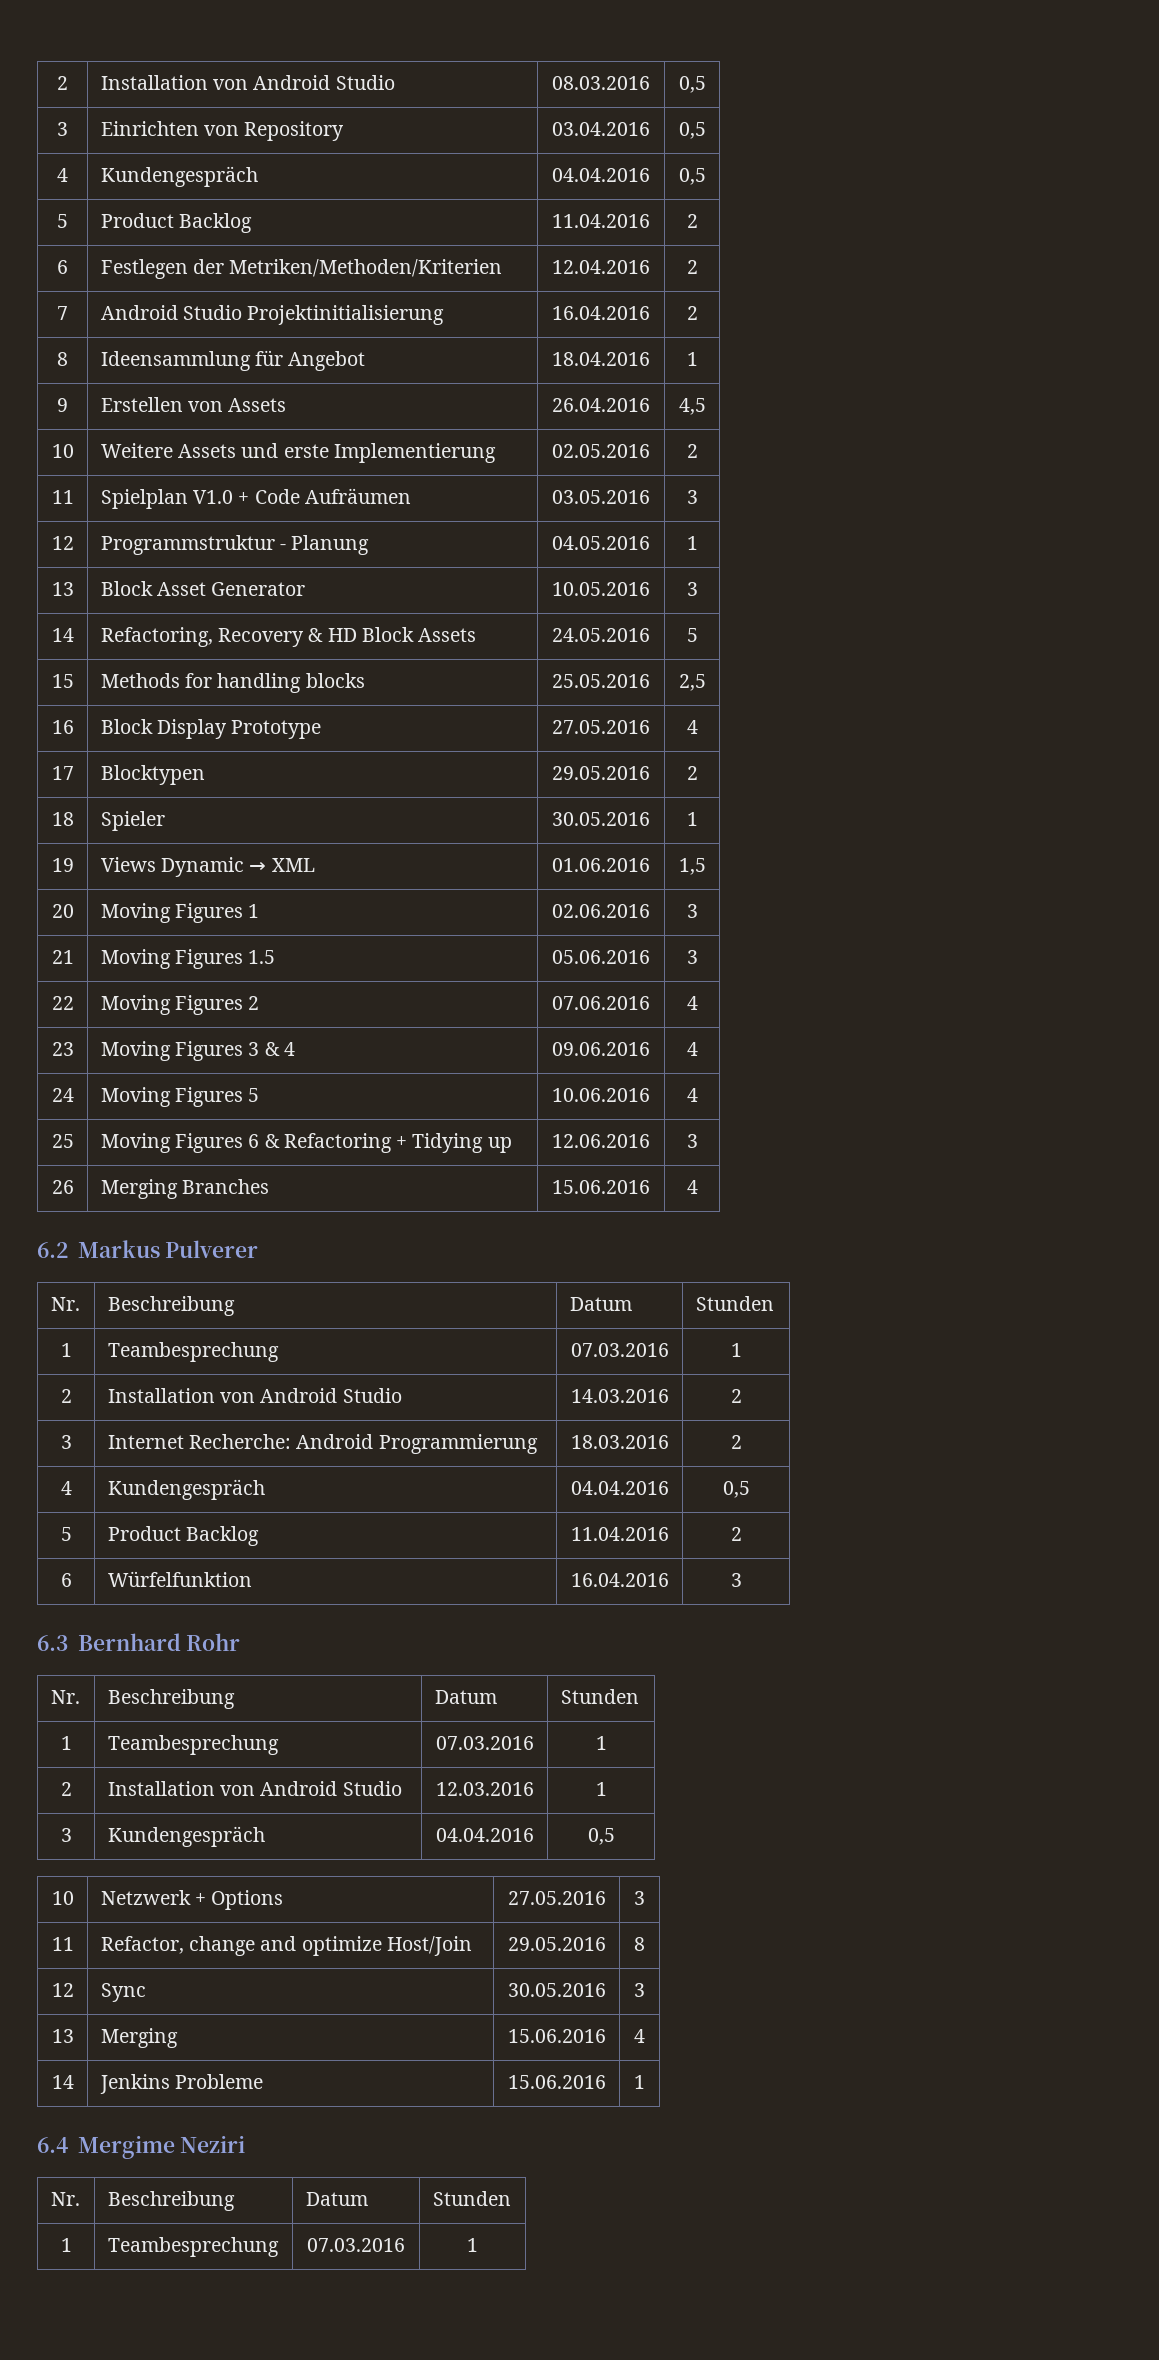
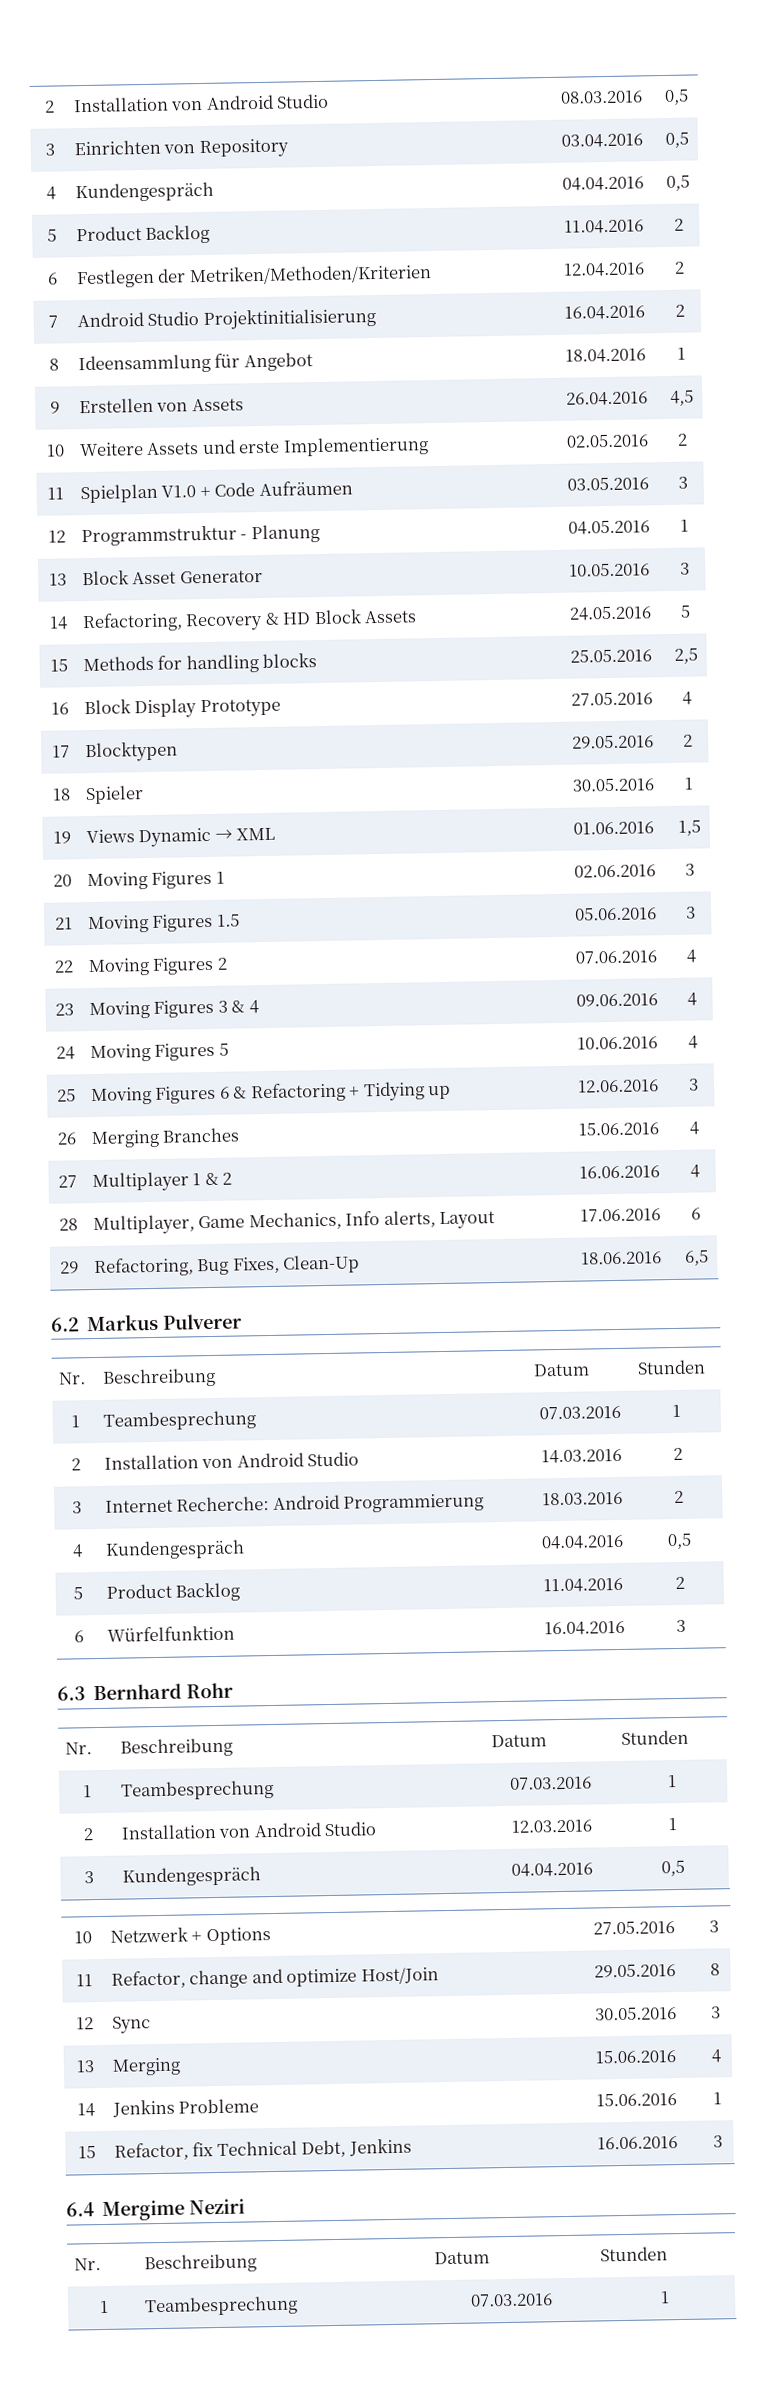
(698, 1187) none -> [58,1175,77,1188] [91,1171,233,1193] [579,1165,660,1179] [690,1164,700,1178] [59,1218,78,1231] [92,1210,496,1236] [580,1208,661,1222] [691,1207,701,1220] [60,1261,79,1274] [93,1254,361,1278] [580,1251,662,1265] [684,1249,709,1266] // 27 | Multiplayer 1 & 2 | 16.06.2016 | 4 // 28 | Multiplayer, Game Mechanics, Info alerts, Layout | 17.06.2016 | 6 // 29 | Refactoring, Bug Fixes, Clean-Up | 18.06.2016 | 6,5
(645, 2082) none -> [78,2145,96,2159] [113,2138,412,2161] [597,2136,678,2150] [713,2135,723,2148] // 15 | Refactor, fix Technical Debt, Jenkins | 16.06.2016 | 3

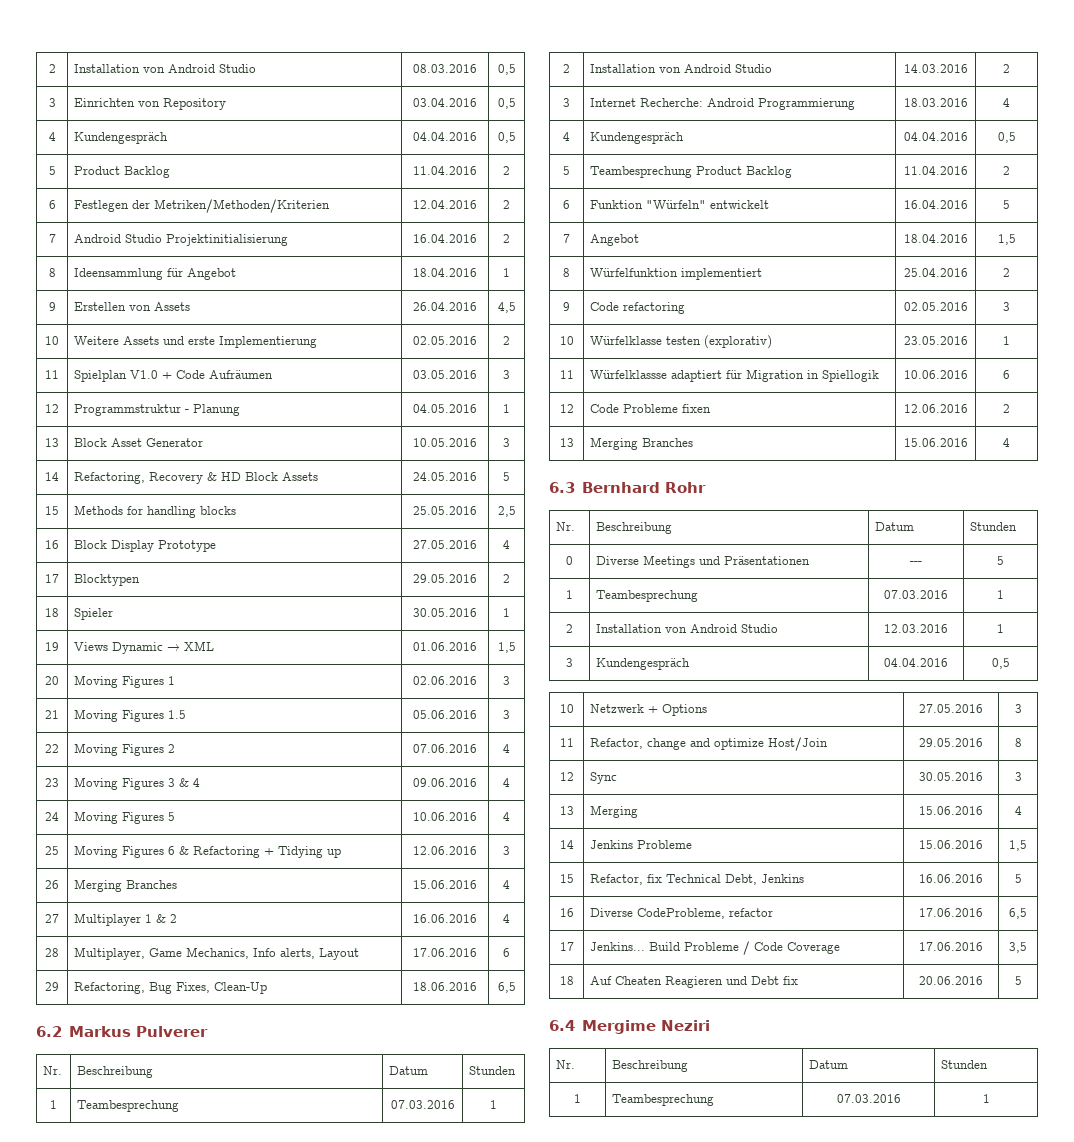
[673,1490,684,1504] [72,1544,83,1558] [104,1539,245,1560] [541,1534,624,1550] [666,1532,692,1550] [73,1586,83,1600] [105,1582,241,1602] [543,1577,623,1593] [674,1576,685,1590] [74,1630,84,1643] [106,1625,235,1642] [543,1620,625,1636] [675,1619,686,1633] 2 // 4 | Kundengespräch | 04.04.2016 | 0,5 // 5 | Product Backlog | 11.04.2016 | 2 // 6 | Würfelfunktion | 16.04.2016 | 3 -> [1003,98,1010,107] [563,132,570,141] [589,132,684,144] [903,132,968,141] [997,132,1016,143] [563,166,570,175] [589,166,792,178] [903,166,968,175] [1003,166,1010,175] [563,200,570,209] [589,200,769,209] [903,200,968,209] [1003,200,1010,209] [563,234,570,243] [589,234,639,246] [903,234,968,243] [997,234,1016,245] [563,268,570,277] [589,268,762,280] [903,268,968,277] [1003,268,1010,277] [563,302,570,311] [589,302,685,314] [903,302,968,311] [1003,302,1010,311] [559,336,574,345] [589,335,772,349] [903,336,968,345] [1003,336,1010,345] [559,370,574,379] [589,369,879,382] [903,370,968,379] [1003,370,1010,379] [559,404,574,413] [589,404,711,413] [903,404,968,413] [1003,404,1010,413] [559,438,574,447] [589,437,693,450] [903,438,968,447] [1003,438,1010,447] 4 // 4 | Kundengespräch | 04.04.2016 | 0,5 // 5 | Teambesprechung Product Backlog | 11.04.2016 | 2 // 6 | Funktion "Würfeln" entwickelt | 16.04.2016 | 5 // 7 | Angebot | 18.04.2016 | 1,5 // 8 | Würfelfunktion implementiert | 25.04.2016 | 2 // 9 | Code refactoring | 02.05.2016 | 3 // 10 | Würfelklasse testen (explorativ) | 23.05.2016 | 1 // 11 | Würfelklassse adaptiert für Migration in Spiellogik | 10.06.2016 | 6 // 12 | Code Probleme fixen | 12.06.2016 | 2 // 13 | Merging Branches | 15.06.2016 | 4
(689, 1737) none -> [566,556,573,565] [595,555,810,568] [910,561,922,565] [997,556,1004,565] // 0 | Diverse Meetings und Präsentationen | --- | 5
[712,2092,722,2105] 1 -> [1009,840,1027,851] 1,5
[713,2135,723,2148] 3 -> [1014,874,1022,883] [559,908,574,917] [589,908,773,919] [919,908,983,917] [1009,908,1027,919] [559,942,574,951] [589,941,840,955] [919,942,983,951] [1009,942,1027,953] [559,976,574,985] [589,976,798,988] [919,976,983,985] [1014,976,1022,985] 5 // 16 | Diverse CodeProbleme, refactor | 17.06.2016 | 6,5 // 17 | Jenkins... Build Probleme / Code Coverage | 17.06.2016 | 3,5 // 18 | Auf Cheaten Reagieren und Debt fix | 20.06.2016 | 5

